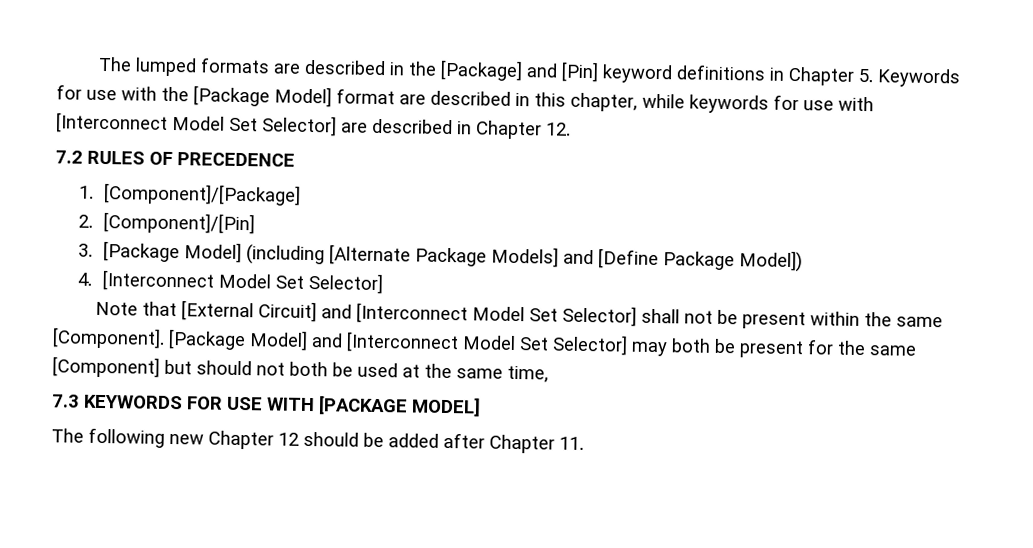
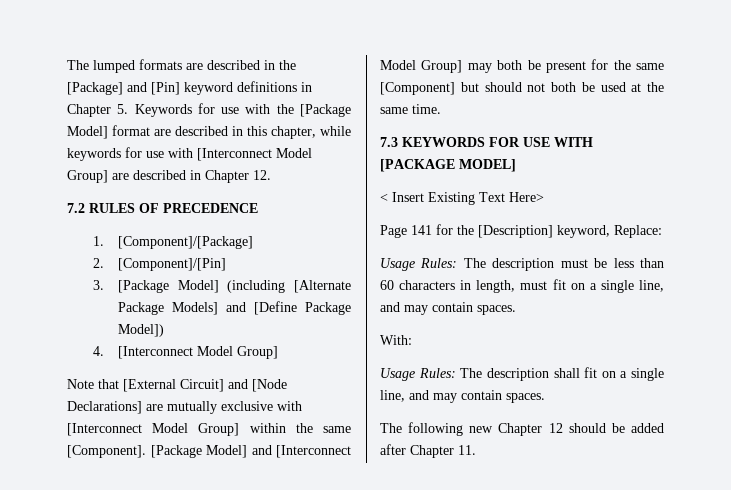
[229,115,337,137] Set Selector] -> [67,170,108,183] Group]
[274,272,383,295] Set Selector] -> [237,346,279,359] Group]
[355,302,806,330] [Interconnect Model Set Selector] shall not be present -> [252,379,287,392] [67,401,302,414] [67,423,240,436] [Node Declarations] are mutually exclusive with [Interconnect Model Group]
[519,334,628,356] Set Selector] -> [421,60,463,73] Group]
[507,365,549,383] time, -> [412,104,441,114] time.
(481, 406) none -> [380,192,544,205] [380,224,662,238] [380,258,664,271] [380,279,664,293] [380,302,516,315] [380,335,412,345] [380,367,664,381] [380,390,545,403] // < Insert Existing Text Here> // Page 141 for the [Description] keyword, Replace: // Usage Rules: The description must be less than 60 characters in length, must fit on a single line, and may contain spaces. // With: // Usage Rules: The description shall fit on a single line, and may contain spaces.

